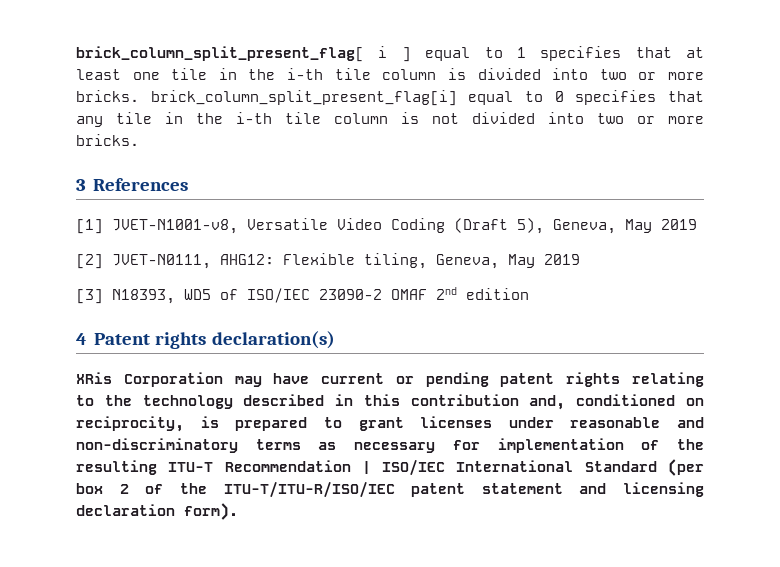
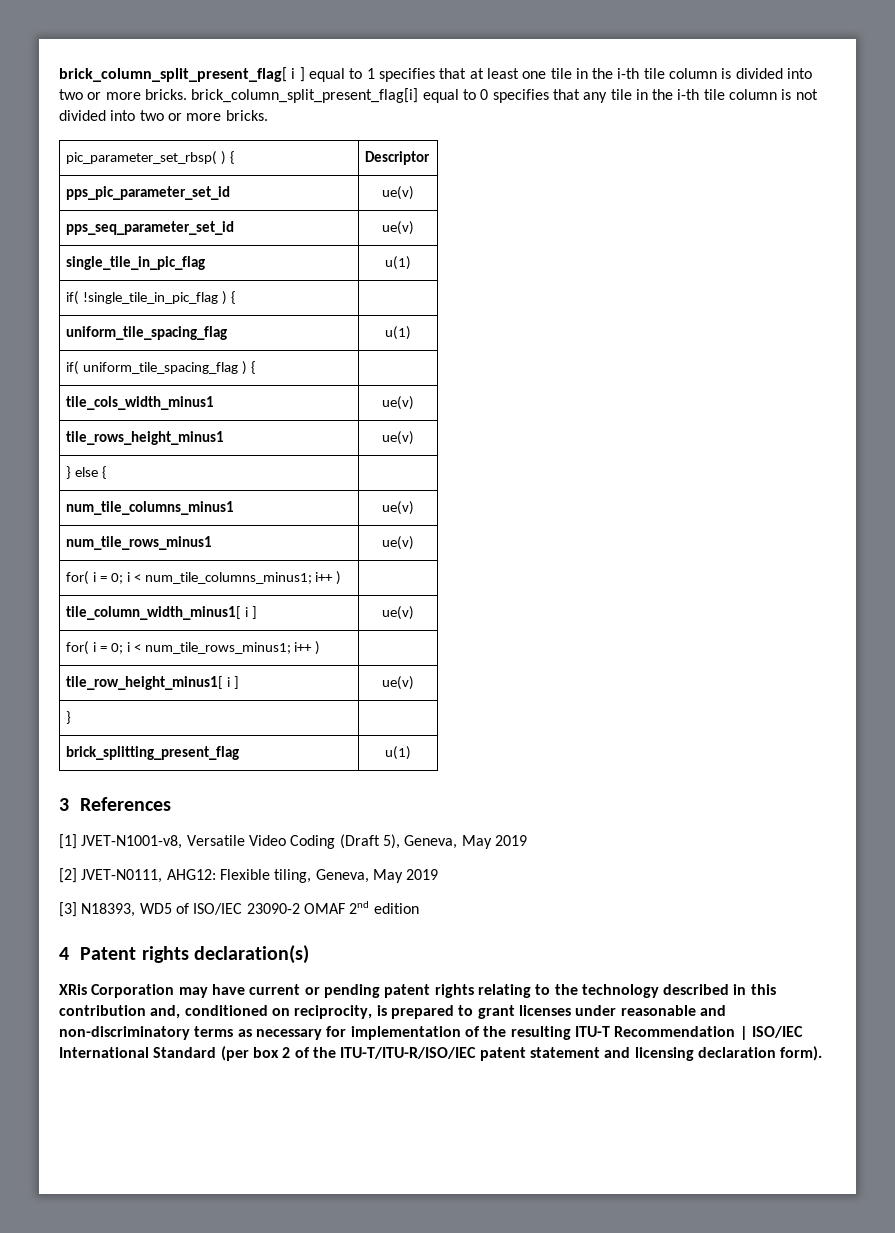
(139, 140) none -> [66,151,235,165] [365,151,431,165] [66,186,231,200] [382,186,414,200] [66,221,235,235] [382,221,414,235] [66,256,206,270] [385,256,411,270] [66,291,236,305] [66,326,228,340] [385,326,411,340] [66,361,256,375] [66,396,215,410] [382,396,414,410] [66,431,225,445] [382,431,414,445] [66,466,107,479] [66,501,235,515] [382,501,414,515] [66,536,213,550] [382,536,414,550] [66,571,342,585] [66,606,257,620] [382,606,414,620] [66,641,321,655] [66,676,239,690] [382,676,414,690] [66,711,72,724] [66,746,240,760] [385,746,411,760] // pic_parameter_set_rbsp( ) { | Descriptor // pps_pic_parameter_set_id | ue(v) // pps_seq_parameter_set_id | ue(v) // single_tile_in_pic_flag | u(1) // if( !single_tile_in_pic_flag ) { | // uniform_tile_spacing_flag | u(1) // if( uniform_tile_spacing_flag ) { | // tile_cols_width_minus1 | ue(v) // tile_rows_height_minus1 | ue(v) // } else { | // num_tile_columns_minus1 | ue(v) // num_tile_rows_minus1 | ue(v) // for( i = 0; i < num_tile_columns_minus1; i++ ) | // tile_column_width_minus1[ i ] | ue(v) // for( i = 0; i < num_tile_rows_minus1; i++ ) | // tile_row_height_minus1[ i ] | ue(v) // } | // brick_splitting_present_flag | u(1)

